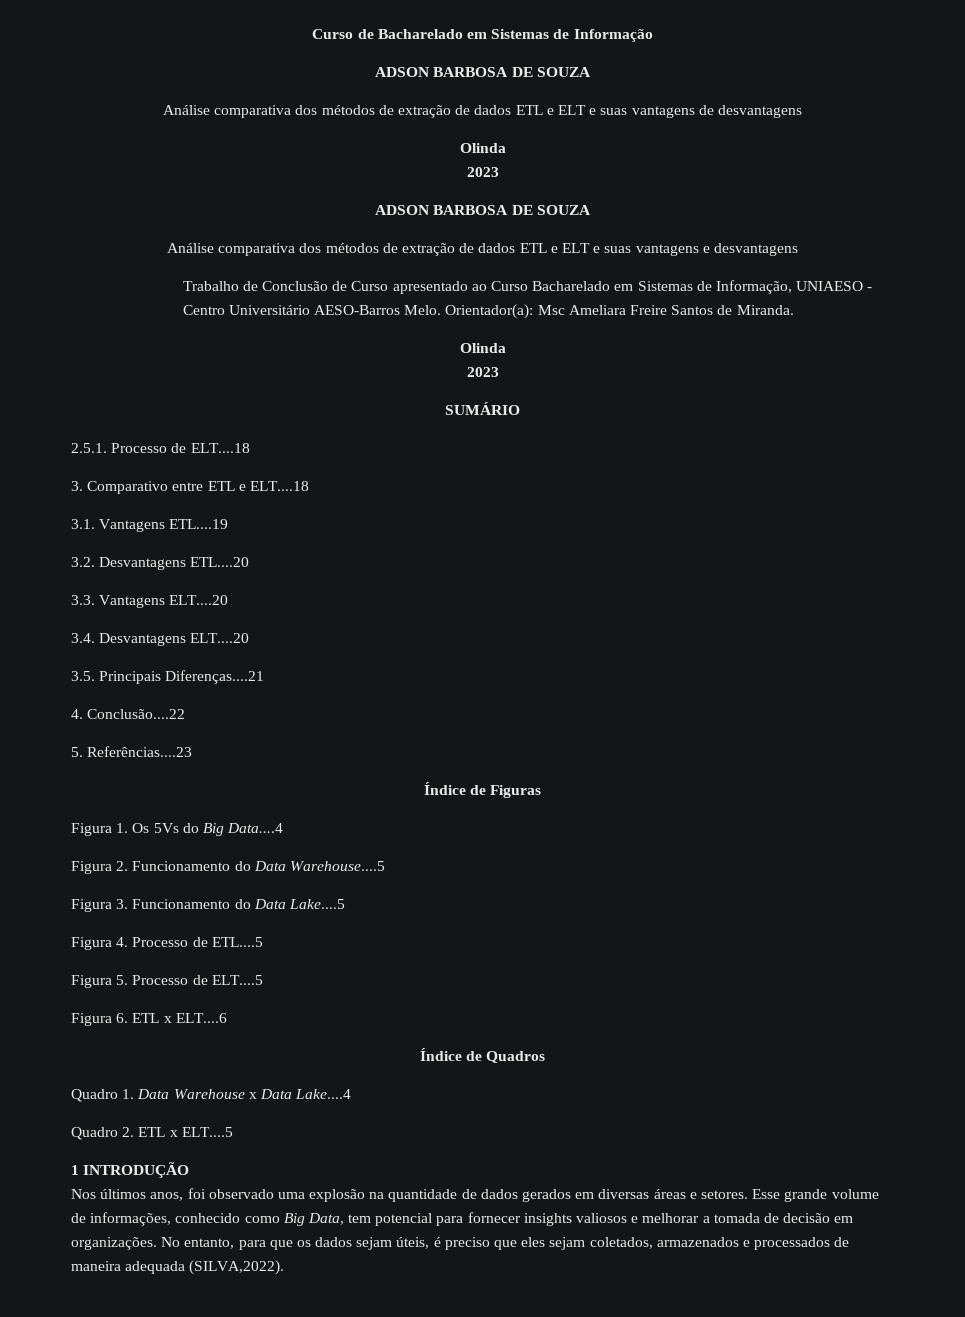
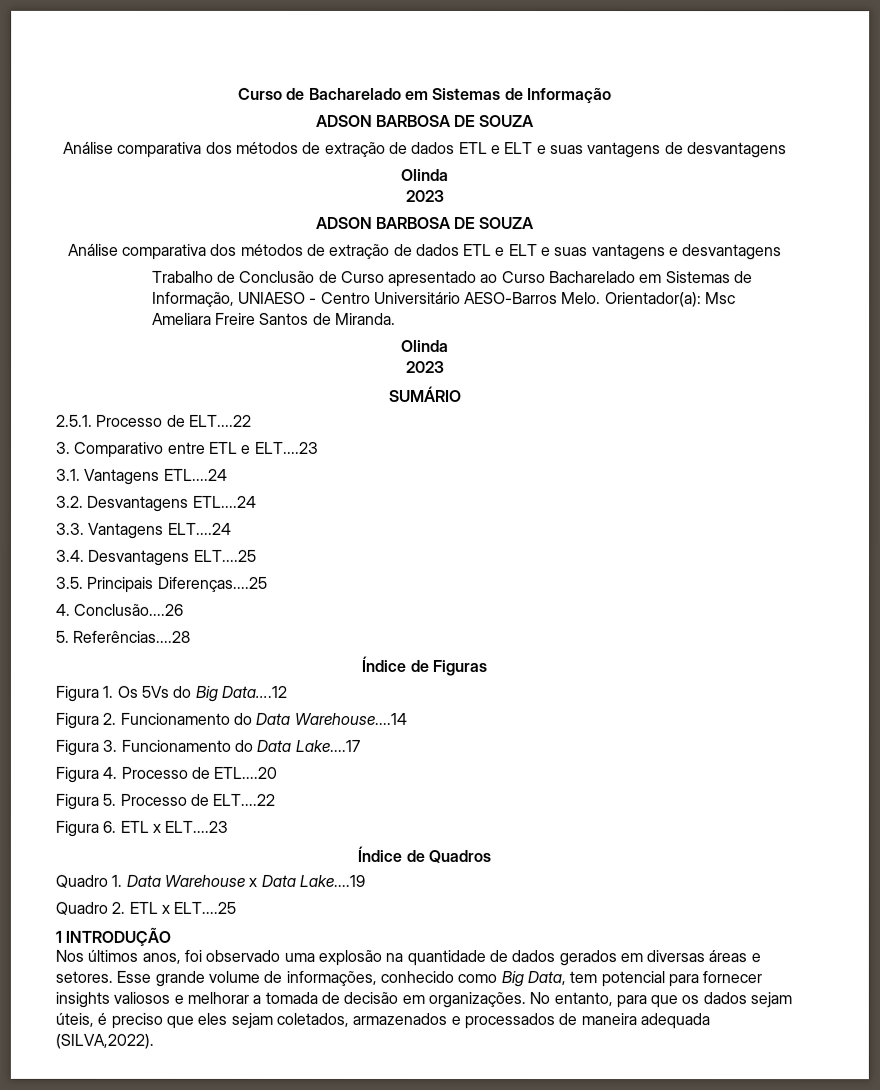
[190,443,250,453] ELT....18 -> [188,414,252,427] ELT....22
[249,481,309,491] ELT....18 -> [254,441,319,454] ELT....23
[169,519,229,529] ETL....19 -> [163,468,228,481] ETL....24
[190,557,250,567] ETL....20 -> [192,495,257,508] ETL....24
[169,595,229,605] ELT....20 -> [167,522,232,535] ELT....24
[190,633,250,643] ELT....20 -> [192,549,256,562] ELT....25
[165,670,265,684] [71,709,186,719] [71,746,193,757] Diferenças....21 // 4. Conclusão....22 // 5. Referências....23 -> [156,576,267,592] [55,603,184,616] [55,630,191,643] Diferenças....25 // 4. Conclusão....26 // 5. Referências....28
[227,823,284,833] Data....4 -> [220,685,287,698] Data....12
[289,861,385,871] Warehouse....5 -> [293,712,407,725] Warehouse....14
[288,899,345,909] Lake....5 -> [294,739,360,752] Lake....17
[211,937,263,947] ETL....5 -> [213,766,278,779] ETL....20
[211,975,263,985] ELT....5 -> [212,793,276,806] ELT....22
[175,1013,227,1023] ELT....6 -> [164,820,229,833] ELT....23
[295,1089,352,1099] Lake....4 -> [298,874,365,887] Lake....19
[181,1127,233,1137] ELT....5 -> [173,901,237,914] ELT....25

